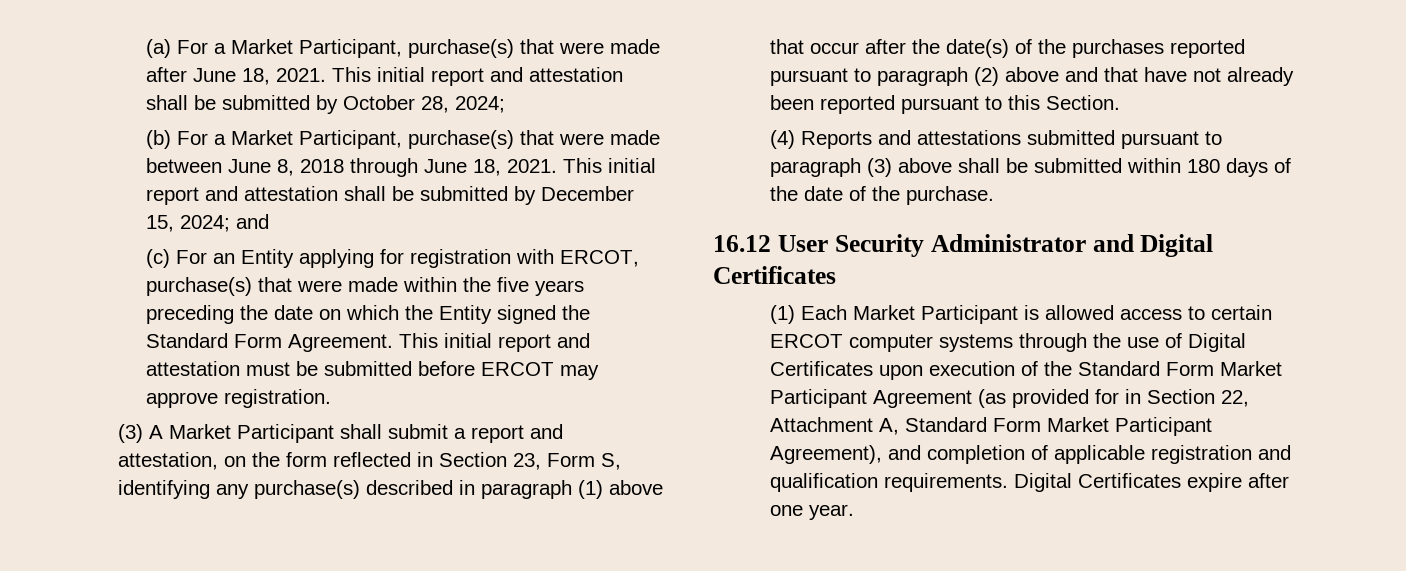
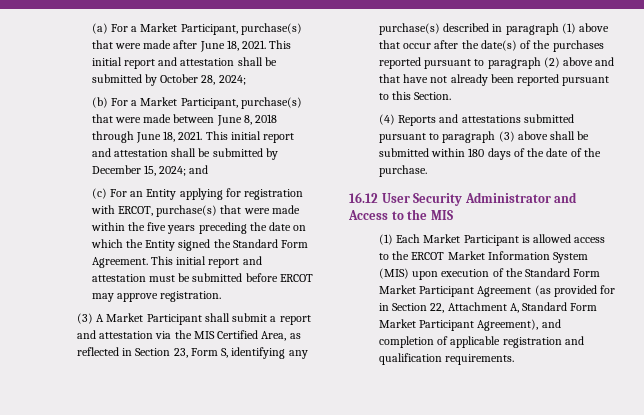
[117,452,327,470] attestation, on the form -> [99,330,301,341] attestation via the MIS Certified Area, as
[1140,234,1214,257] [713,266,836,284] Digital Certificates -> [348,209,453,220] Access to the MIS
[1210,305,1272,320] [769,333,1246,352] [769,361,873,376] certain ERCOT computer systems through the use of Digital Certificates -> [392,251,589,263] [378,268,409,279] the ERCOT Market Information System (MIS)
[1013,473,1289,492] [769,504,854,520] Digital Certificates expire after one year. -> (515, 359) none

